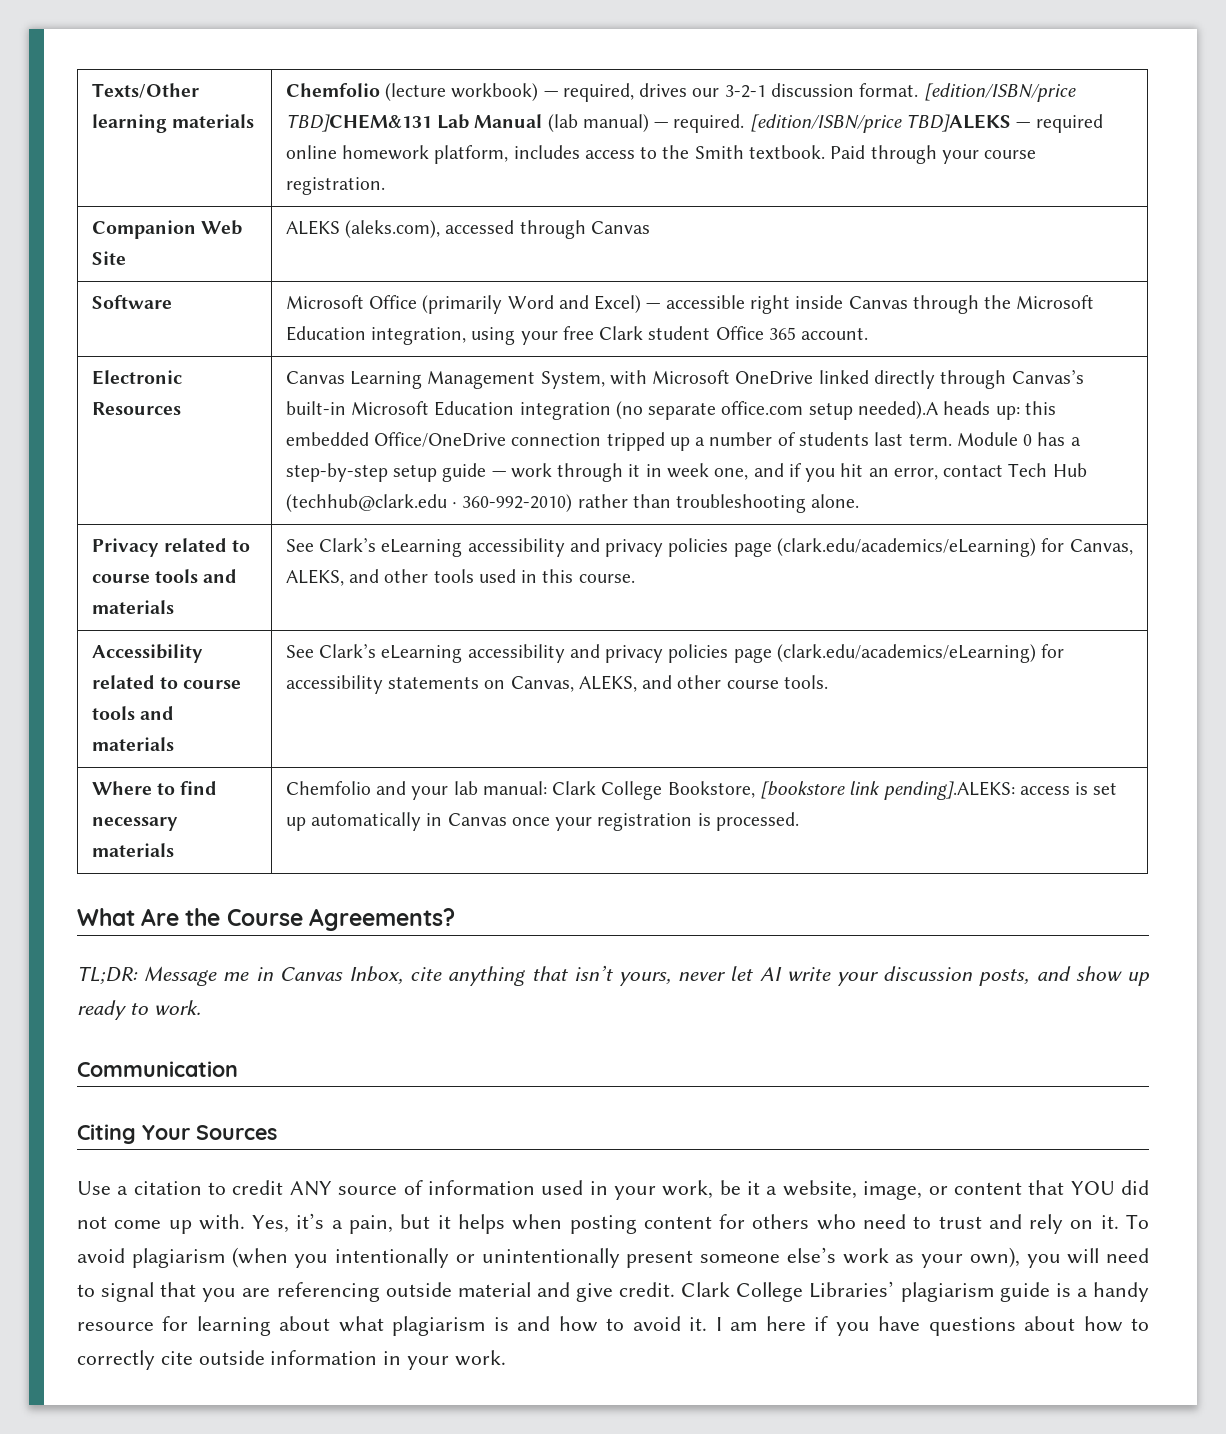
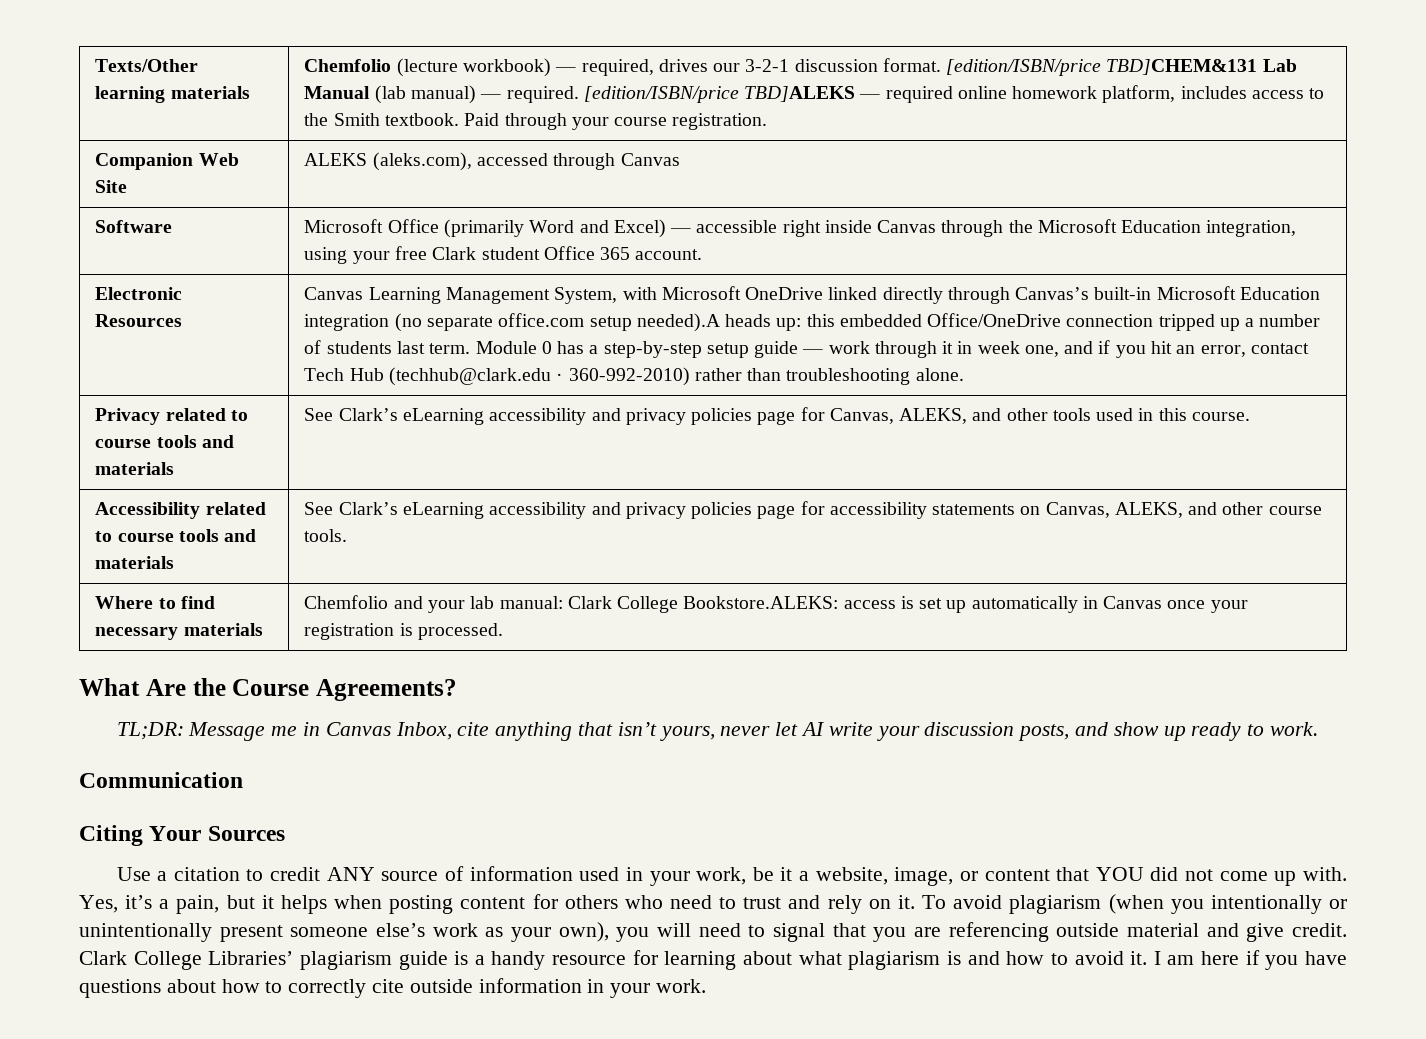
[776,538,1036,557] (clark.edu/academics/eLearning) -> (796, 418) none
[776,644,1036,663] (clark.edu/academics/eLearning) -> (796, 512) none
[667,781,1015,800] Bookstore, [bookstore link pending].ALEKS: -> [683,596,839,609] Bookstore.ALEKS:

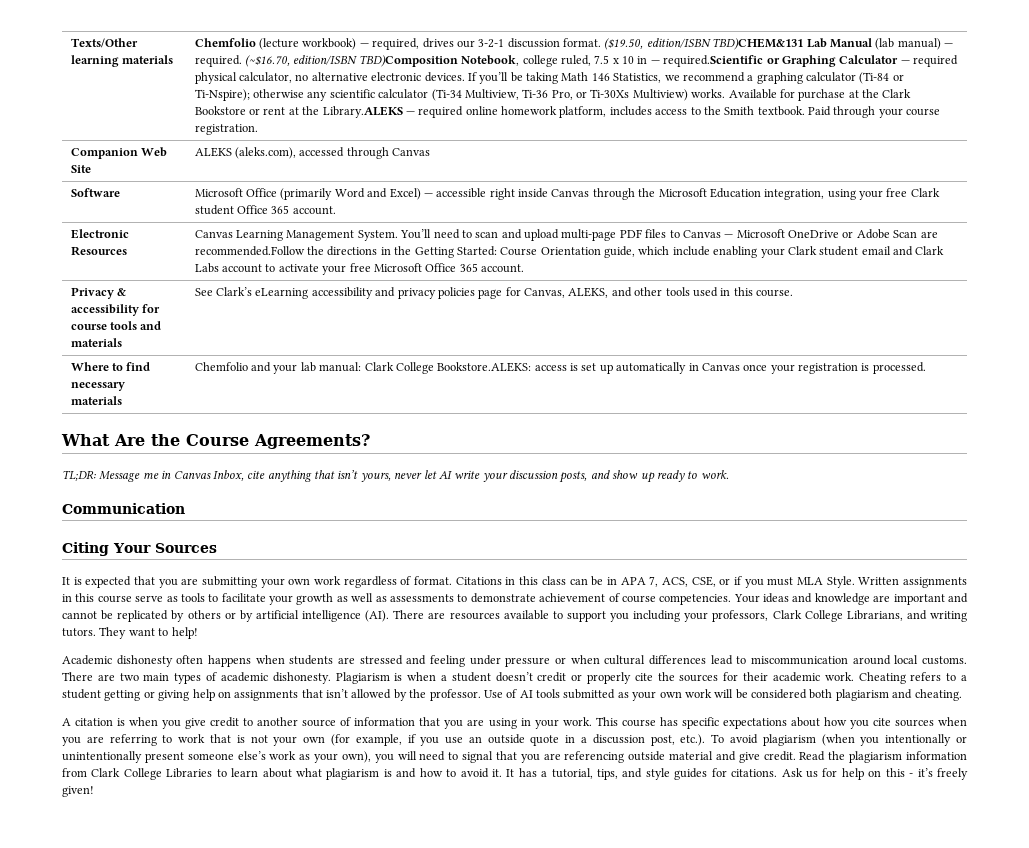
[946,59,1258,76] [edition/ISBN/price TBD]CHEM&131 -> [604,38,804,50] ($19.50, edition/ISBN TBD)CHEM&131
[583,86,856,103] [edition/ISBN/price TBD]ALEKS -> [245,55,959,67] [194,72,904,84] [194,89,912,101] [194,106,403,118] (~$16.70, edition/ISBN TBD)Composition Notebook, college ruled, 7.5 x 10 in — required.Scientific or Graphing Calculator — required physical calculator, no alternative electronic devices. If you’ll be taking Math 146 Statistics, we recommend a graphing calculator (Ti-84 or Ti-Nspire); otherwise any scientific calculator (Ti-34 Multiview, Ti-36 Pro, or Ti-30Xs Multiview) works. Available for purchase at the Clark Bookstore or rent at the Library.ALEKS
[554,286,1320,304] [304,313,1321,332] [304,340,1309,358] [304,367,964,386] [95,408,248,425] System, with Microsoft OneDrive linked directly through Canvas’s built-in Microsoft Education integration (no separate office.com setup needed).A heads up: this embedded Office/OneDrive connection tripped up a number of students last term. Module 0 has a step-by-step setup guide — work through it in week one, and if you hit an error, contact Tech Hub (techhub@clark.edu · 360-992-2010) rather than troubleshooting alone. // Privacy related to -> [357,229,938,241] [194,246,945,258] [194,263,525,275] [70,287,127,299] [70,304,161,316] System. You’ll need to scan and upload multi-page PDF files to Canvas — Microsoft OneDrive or Adobe Scan are recommended.Follow the directions in the Getting Started: Course Orientation guide, which include enabling your Clark student email and Clark Labs account to activate your free Microsoft Office 365 account. // Privacy & accessibility for
[95,502,266,519] [95,529,257,542] [95,556,175,569] [304,501,1322,519] [304,529,348,542] // Accessibility related to course tools and materials | See Clark’s eLearning accessibility and privacy policies page for accessibility statements on Canvas, ALEKS, and other course tools. -> (794, 293) none
[116,866,1347,886] [79,894,915,914] Use a citation to credit ANY source of information used in your work, be it a website, image, or content that YOU did not come up with. Yes, it’s a pain, but it helps when posting content for others who need to trust and rely on it. -> [62,576,967,588] [62,593,968,605] [62,610,967,622] [62,627,198,639] [62,655,967,667] [62,672,967,684] [62,689,962,701] [62,717,968,729] [62,734,706,746] It is expected that you are submitting your own work regardless of format. Citations in this class can be in APA 7, ACS, CSE, or if you must MLA Style. Written assignments in this course serve as tools to facilitate your growth as well as assessments to demonstrate achievement of course competencies. Your ideas and knowledge are important and cannot be replicated by others or by artificial intelligence (AI). There are resources available to support you including your professors, Clark College Librarians, and writing tutors. They want to help! // Academic dishonesty often happens when students are stressed and feeling under pressure or when cultural differences lead to miscommunication around local customs. There are two main types of academic dishonesty. Plagiarism is when a student doesn’t credit or properly cite the sources for their academic work. Cheating refers to a student getting or giving help on assignments that isn’t allowed by the professor. Use of AI tools submitted as your own work will be considered both plagiarism and cheating. // A citation is when you give credit to another source of information that you are using in your work. This course has specific expectations about how you cite sources when you are referring to work that is not your own (for example, if you use an outside quote in a discussion post, etc.).
[79,950,737,970] Clark College Libraries’ plagiarism guide is a handy resource for learning -> [799,751,968,763] [62,768,259,780] Read the plagiarism information from Clark College Libraries to learn
[1153,950,1348,970] [79,978,707,998] I am here if you have questions about how to correctly cite outside information in your work. -> [506,768,968,780] [62,786,94,797] It has a tutorial, tips, and style guides for citations. Ask us for help on this - it’s freely given!

